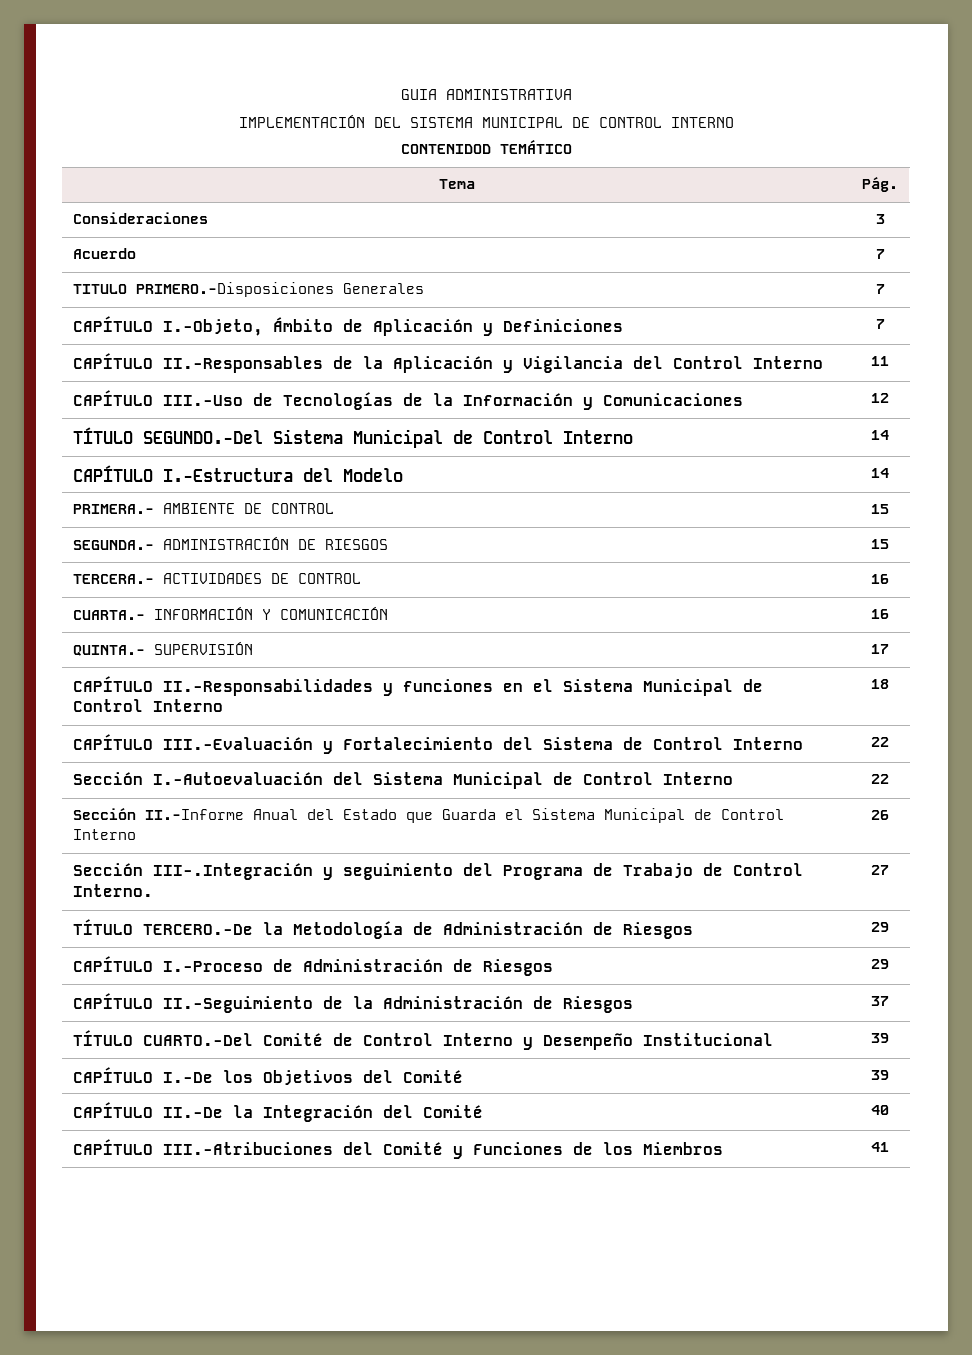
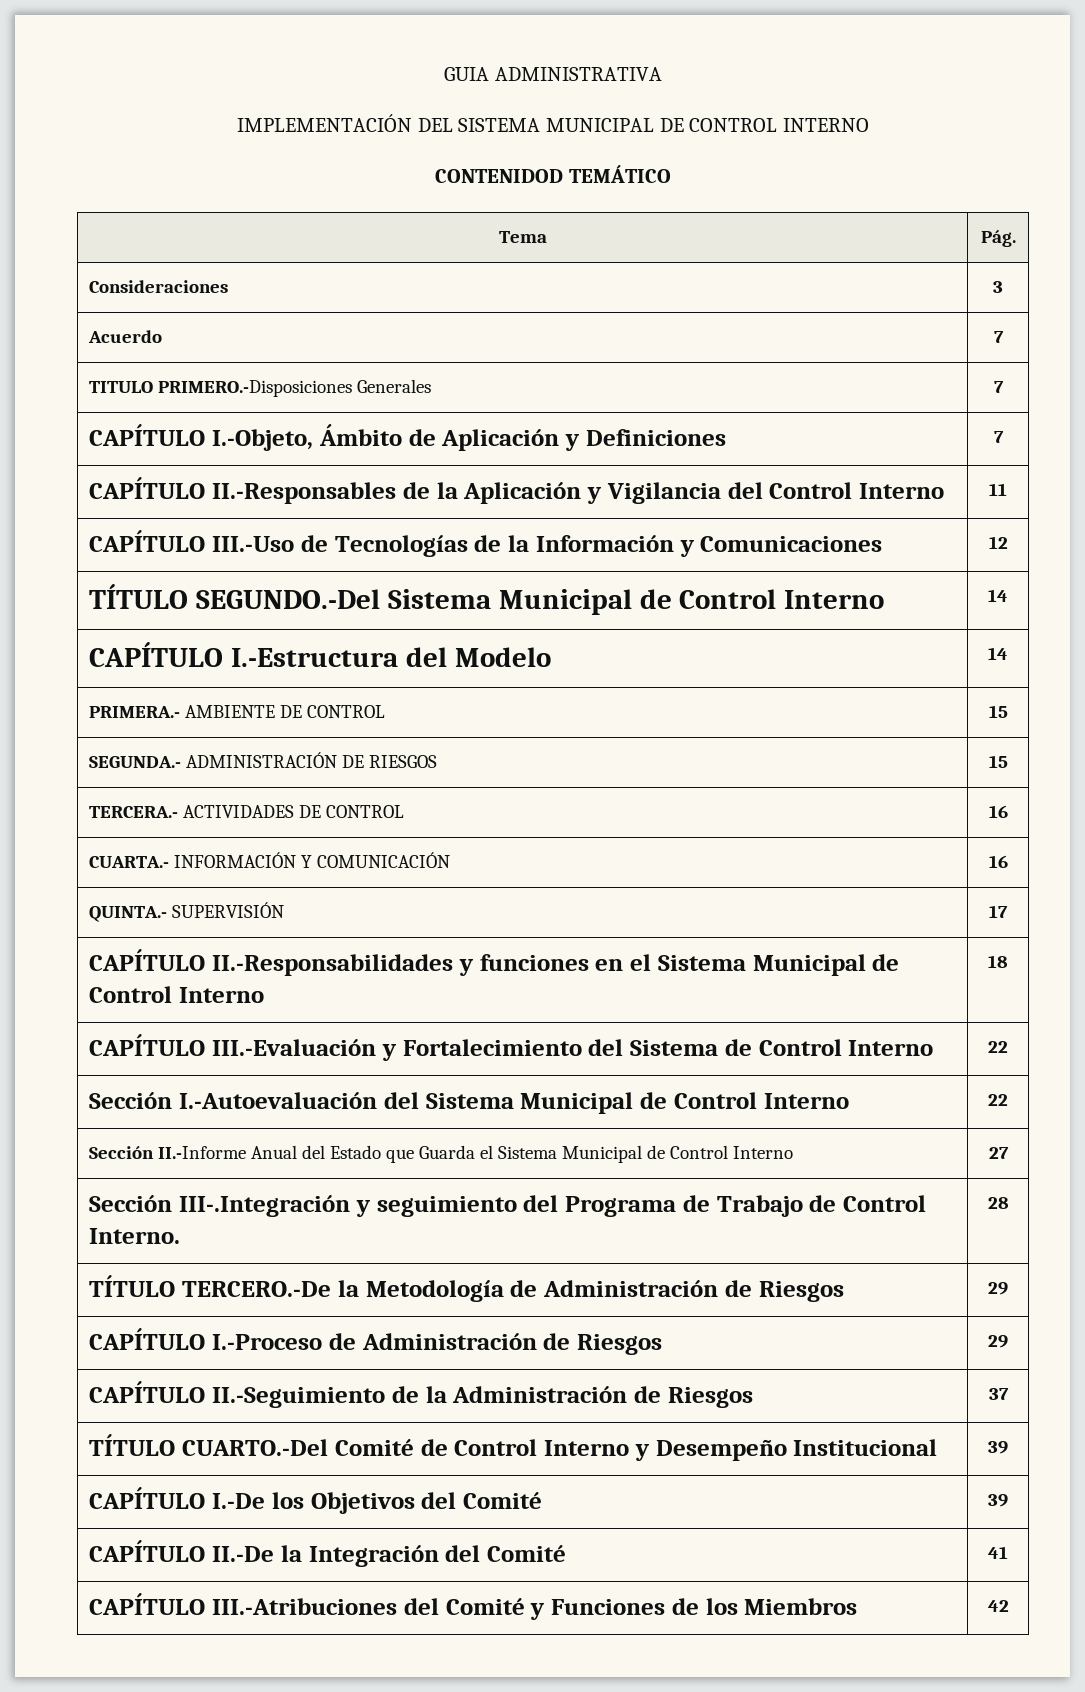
[871,810,889,820] 26 -> [988,1147,1009,1159] 27
[871,865,889,875] 27 -> [987,1197,1009,1209] 28
[871,1105,889,1115] 40 -> [988,1546,1008,1559] 41
[871,1142,889,1152] 41 -> [987,1600,1009,1612] 42

